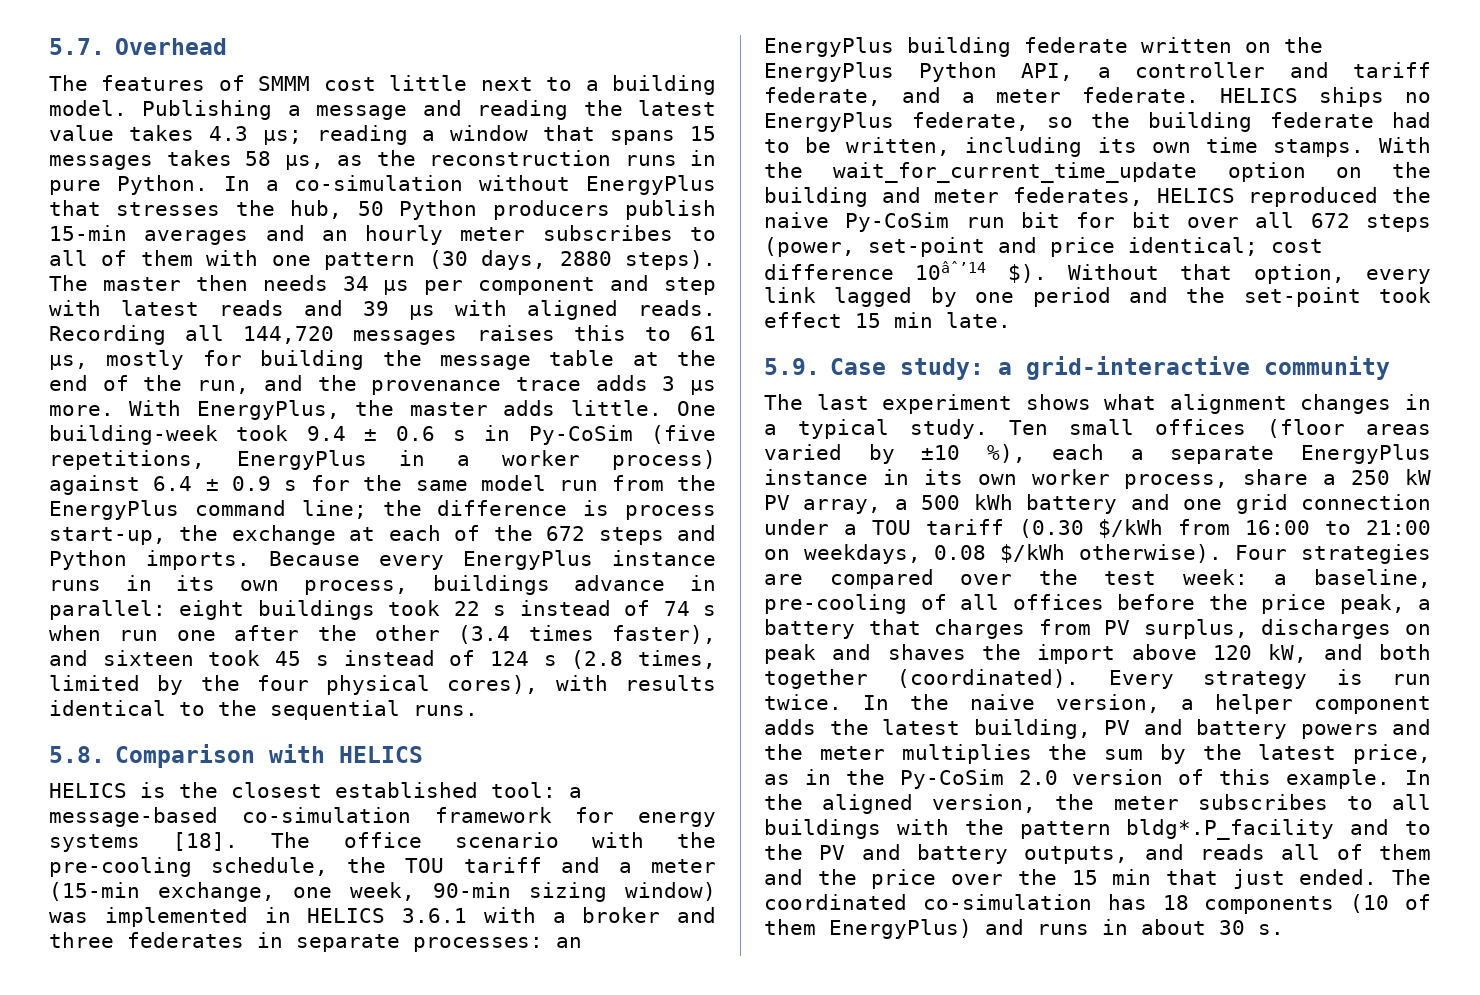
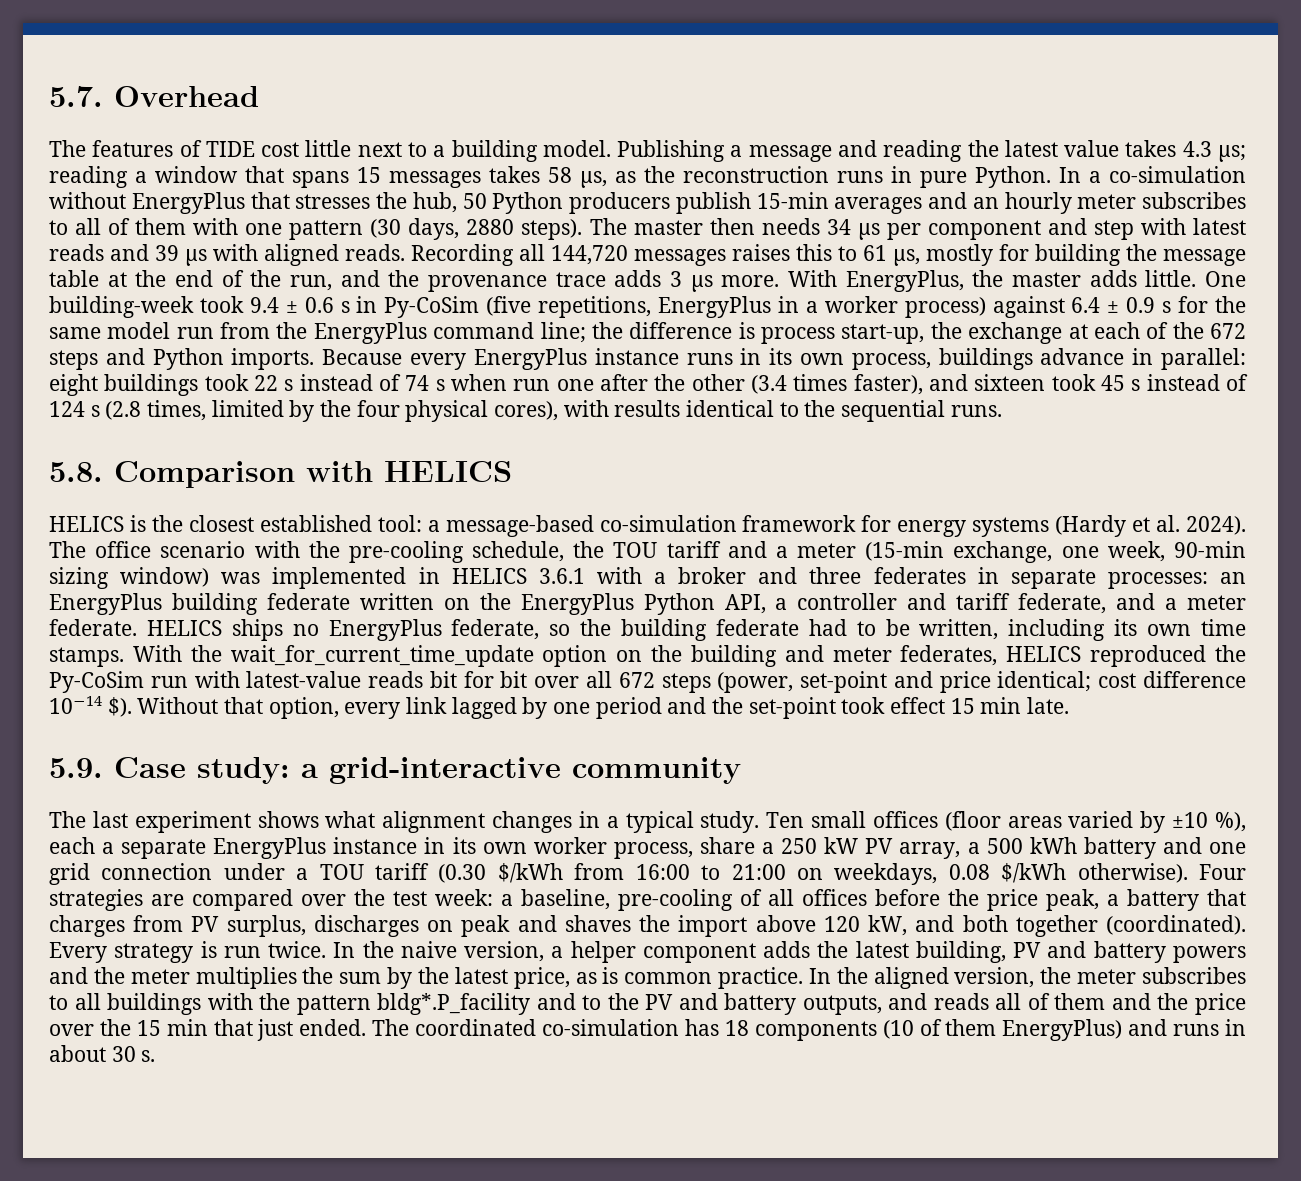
[258,76,311,91] SMMM -> [205,141,255,157] TIDE
[173,832,239,851] [18]. -> [1055,515,1246,537] (Hardy et al. 2024).
[764,212,829,228] naive -> (1246, 653) none
(1005, 222) none -> [194,671,424,688] with latest-value reads
[915,261,987,280] 10âˆ’14 -> [49,696,102,714] 10−14
[804,769,1391,789] in the Py-CoSim 2.0 version of this example. -> [602,967,804,989] is common practice.

